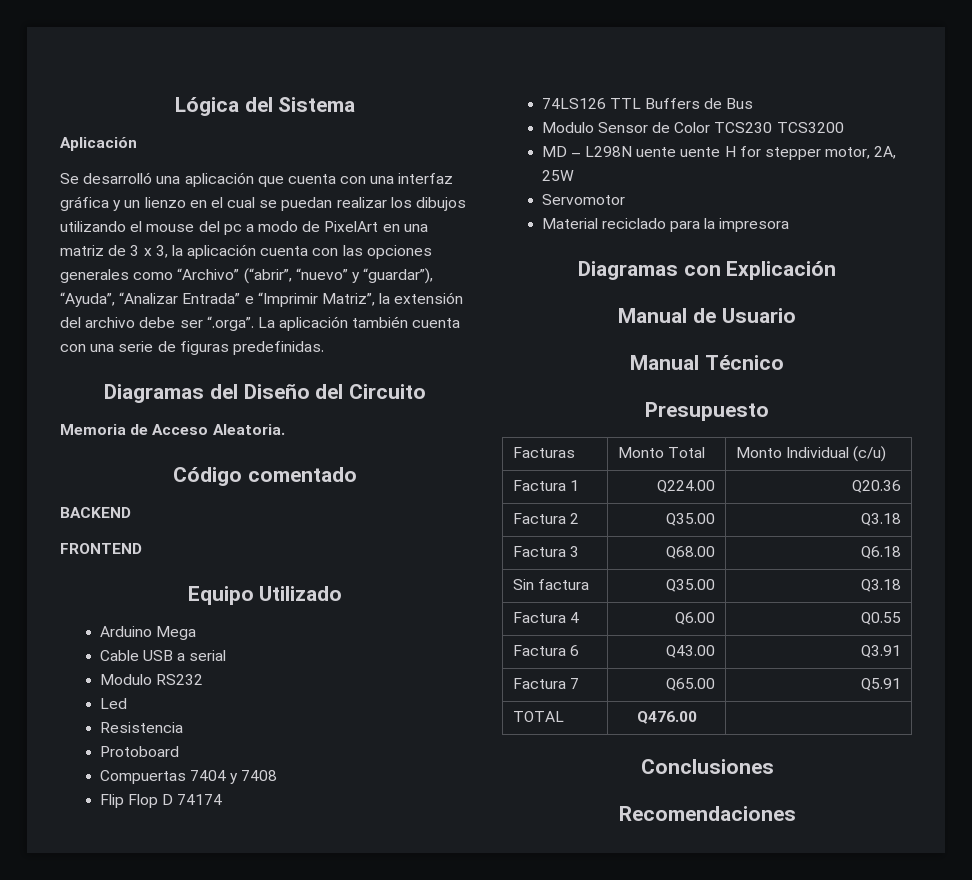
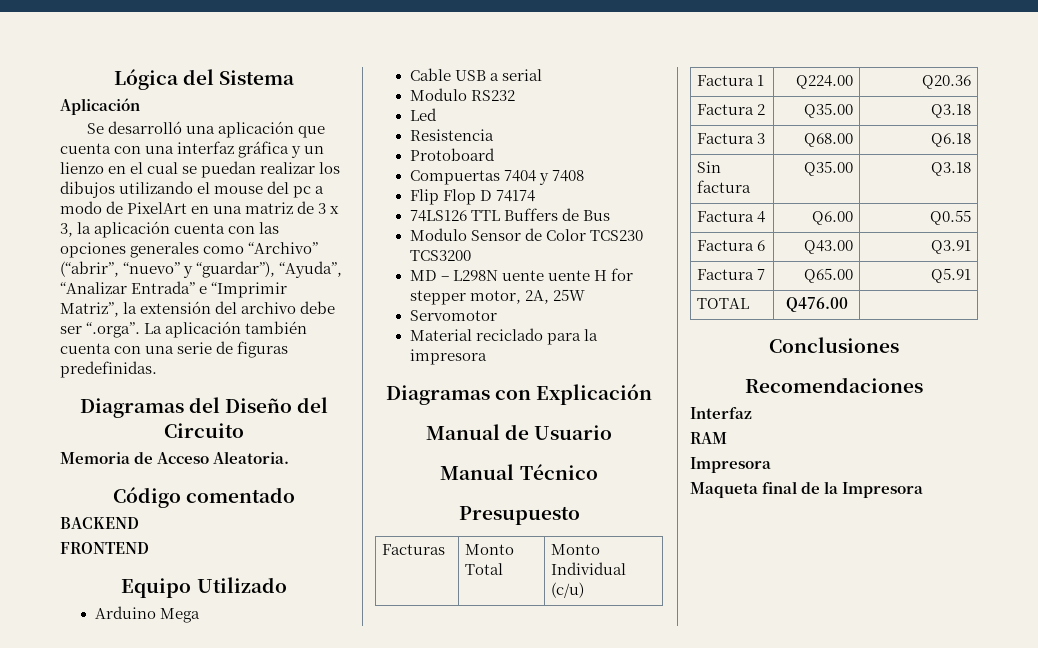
(796, 813) none -> [690,407,752,419] [690,432,727,444] [690,457,771,473] [690,481,924,498] // Interfaz // RAM // Impresora // Maqueta final de la Impresora

